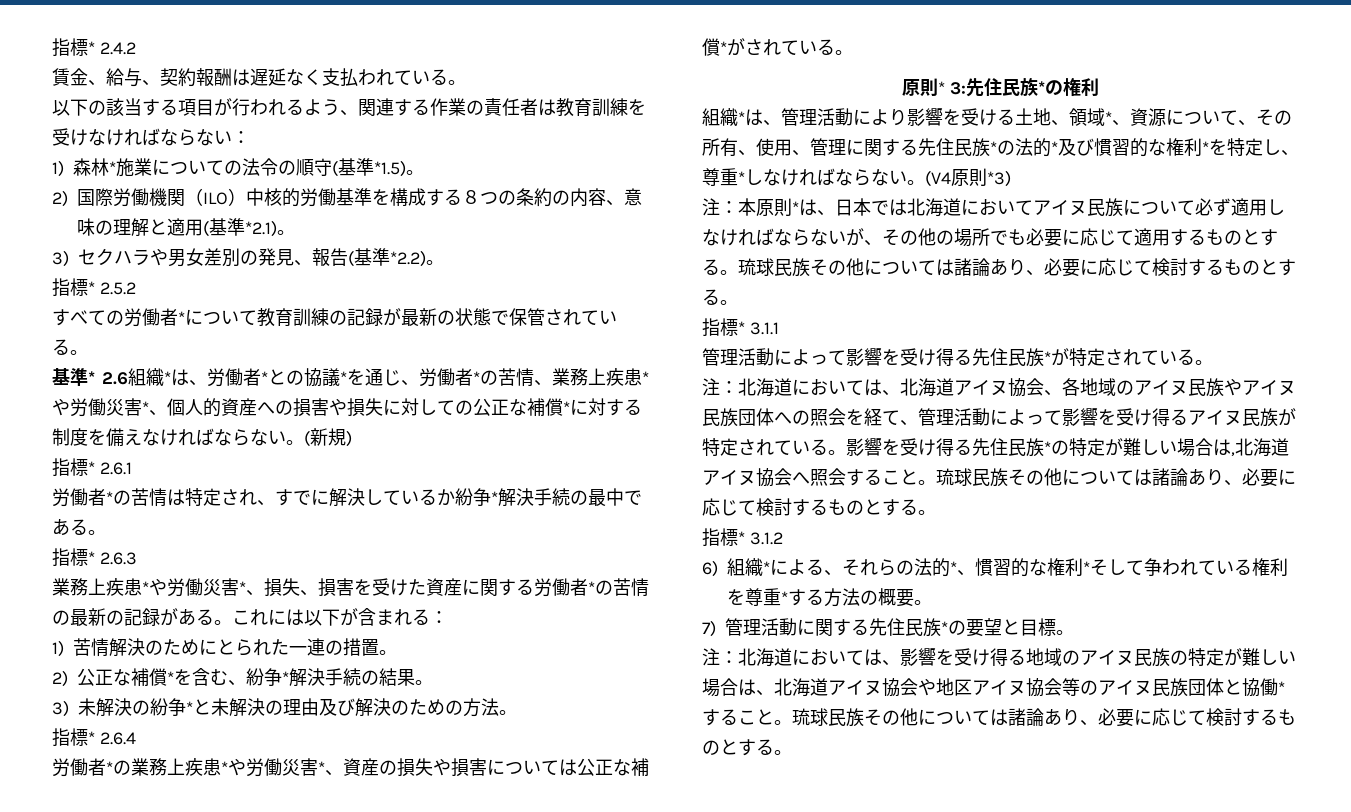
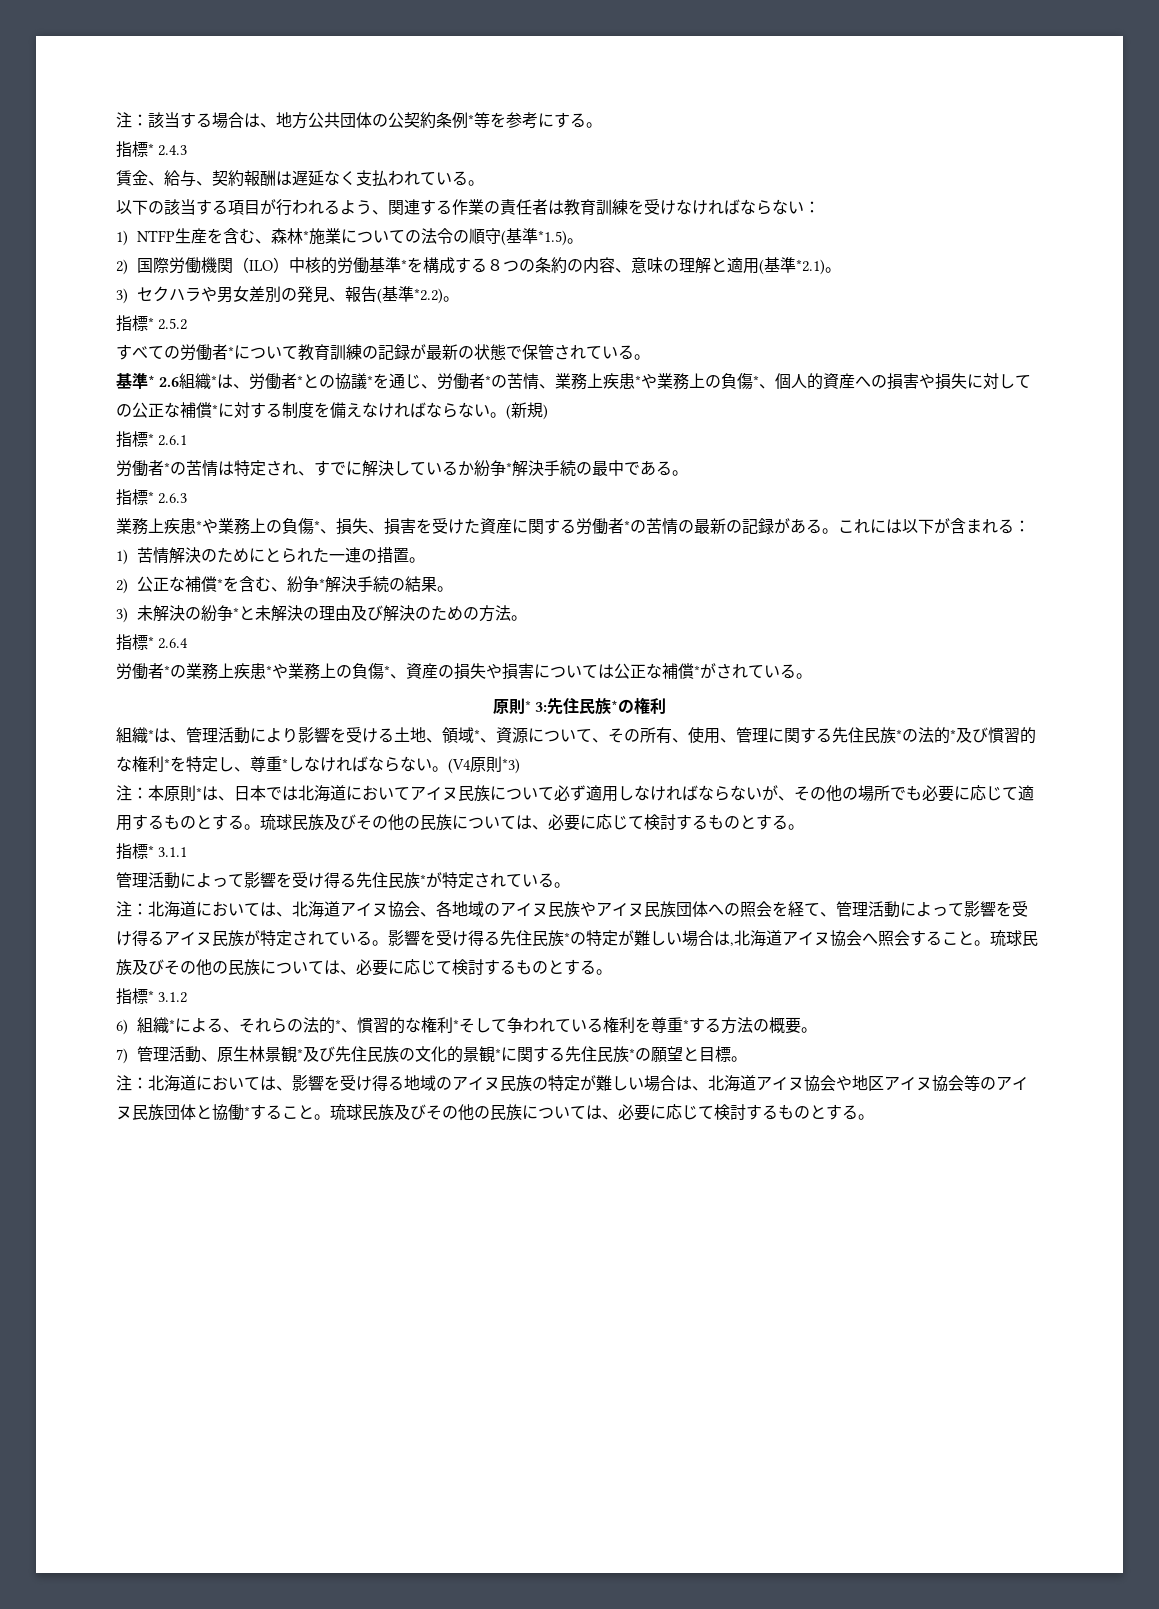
[52,38,136,57] 指標* 2.4.2 -> [116,112,602,129] [116,141,188,158] 注：該当する場合は、地方公共団体の公契約条例*等を参考にする。 // 指標* 2.4.3
(64, 168) none -> [137,228,272,244] NTFP生産を含む、
(372, 197) none -> [401,259,408,271] *
[70,398,142,417] 労働災害 -> [657,373,754,390] 業務上の負傷
[167,578,239,597] 労働災害 -> [218,518,314,535] 業務上の負傷
[246,758,318,777] 労働災害 -> [288,663,384,680] 業務上の負傷
[810,258,1026,276] その他については諸論あり -> [324,814,532,831] 及びその他の民族については
[1008,468,1224,486] その他については諸論あり -> [132,959,340,976] 及びその他の民族については
[797,618,984,637] に関する先住民族*の要 -> [201,1046,668,1063] 、原生林景観*及び先住民族の文化的景観*に関する先住民族*の願
[864,708,1080,726] その他については諸論あり -> [394,1104,602,1121] 及びその他の民族については

